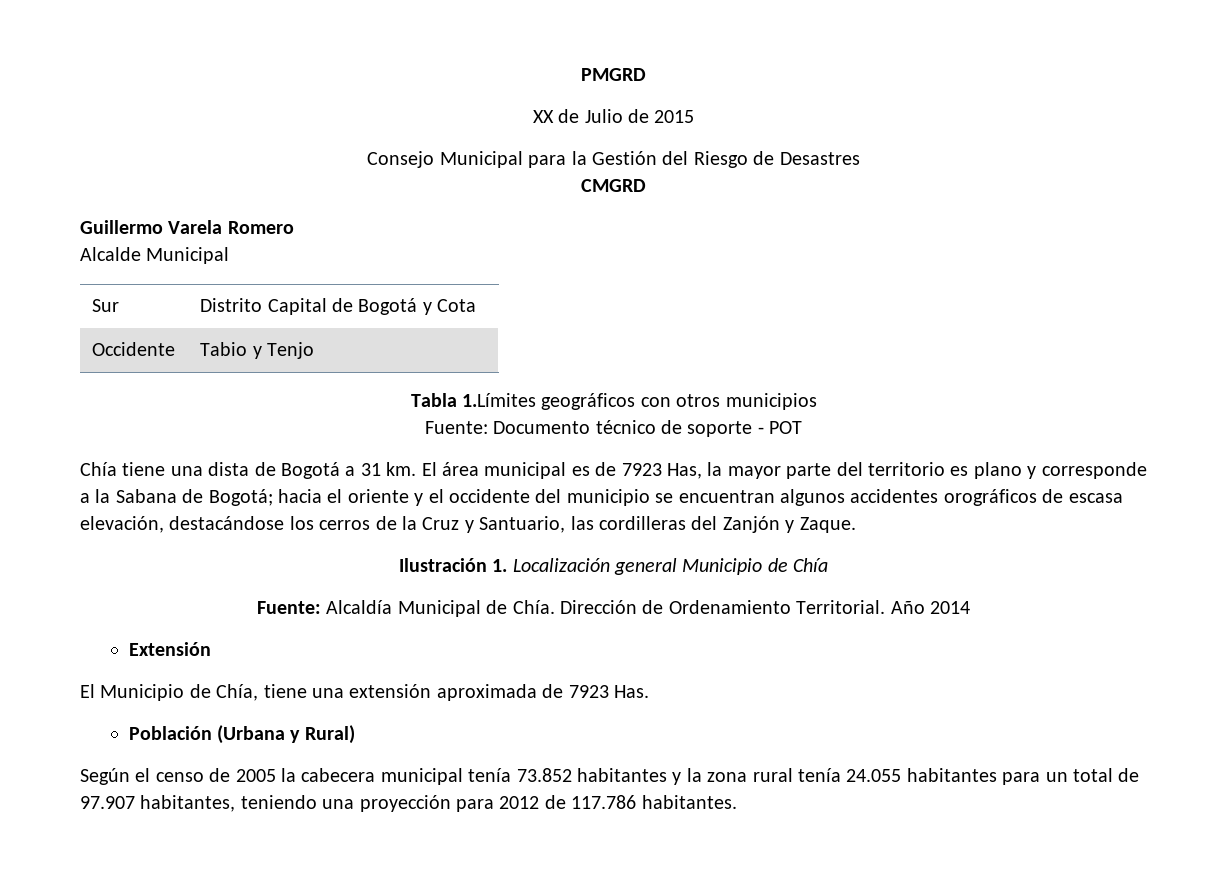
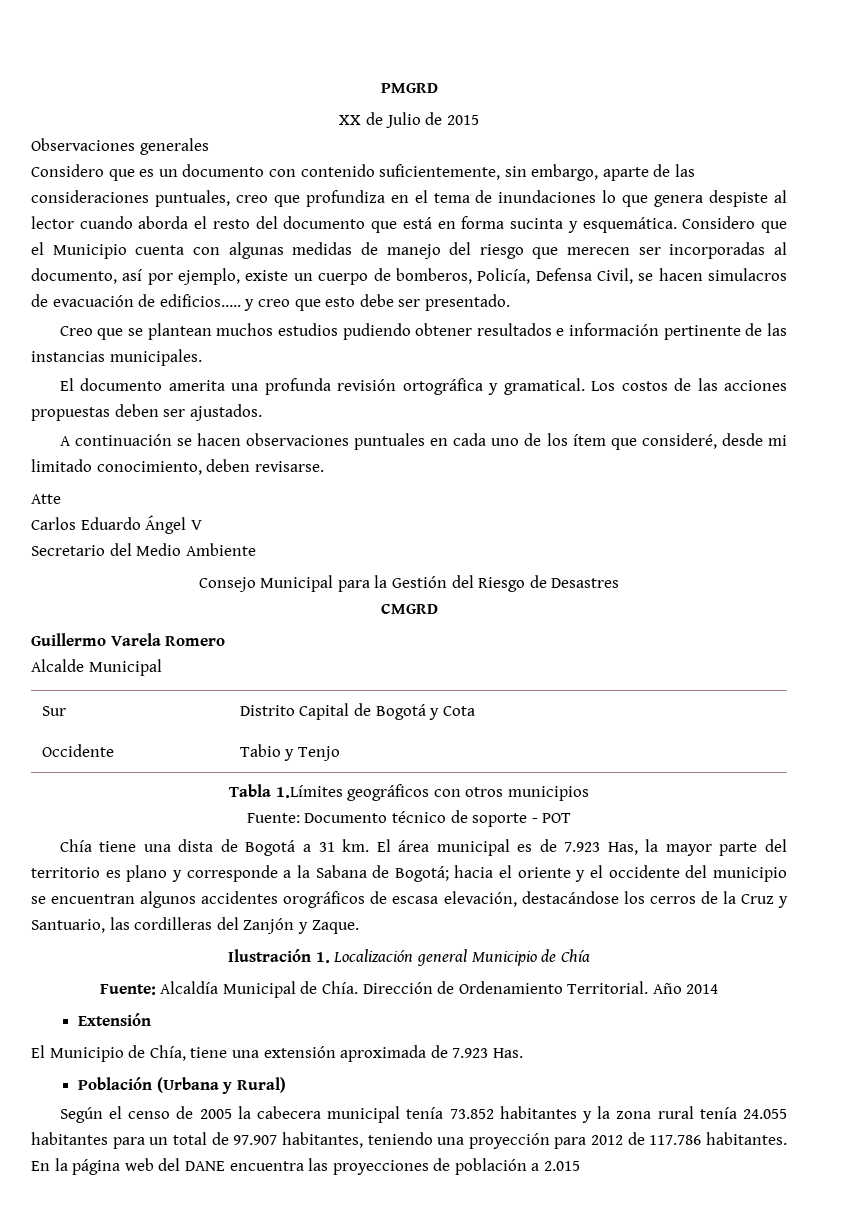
(695, 116) none -> [31,138,209,155] [31,164,696,181] [31,190,788,207] [31,216,788,233] [31,242,787,259] [31,268,787,285] [31,294,510,311] [59,323,787,340] [31,349,202,366] [59,378,787,395] [31,404,262,421] [59,433,788,450] [31,459,324,475] [31,494,61,504] [31,515,202,534] [31,543,256,556] // Observaciones generales // Considero que es un documento con contenido suficientemente, sin embargo, aparte de las consideraciones puntuales, creo que profundiza en el tema de inundaciones lo que genera despiste al lector cuando aborda el resto del documento que está en forma sucinta y esquemática. Considero que el Municipio cuenta con algunas medidas de manejo del riesgo que merecen ser incorporadas al documento, así por ejemplo, existe un cuerpo de bomberos, Policía, Defensa Civil, se hacen simulacros de evacuación de edificios….. y creo que esto debe ser presentado. // Creo que se plantean muchos estudios pudiendo obtener resultados e información pertinente de las instancias municipales. // El documento amerita una profunda revisión ortográfica y gramatical. Los costos de las acciones propuestas deben ser ajustados. // A continuación se hacen observaciones puntuales en cada uno de los ítem que consideré, desde mi limitado conocimiento, deben revisarse. // Atte // Carlos Eduardo Ángel V // Secretario del Medio Ambiente
[621,463,662,476] 7923 -> [564,842,601,852] 7.923
[568,685,609,698] 7923 -> [452,1048,489,1058] 7.923
(737, 802) none -> [31,1158,581,1175] En la página web del DANE encuentra las proyecciones de población a 2.015

